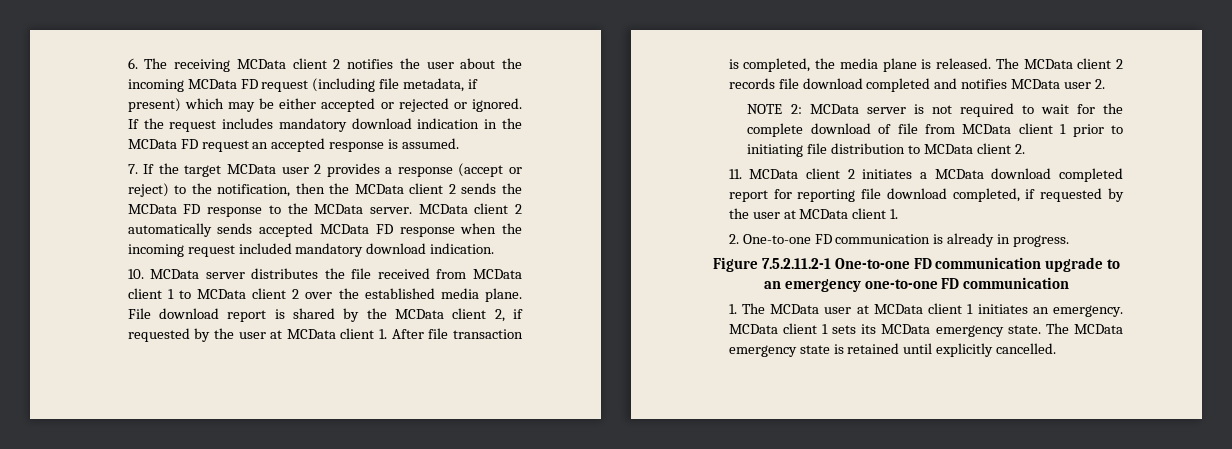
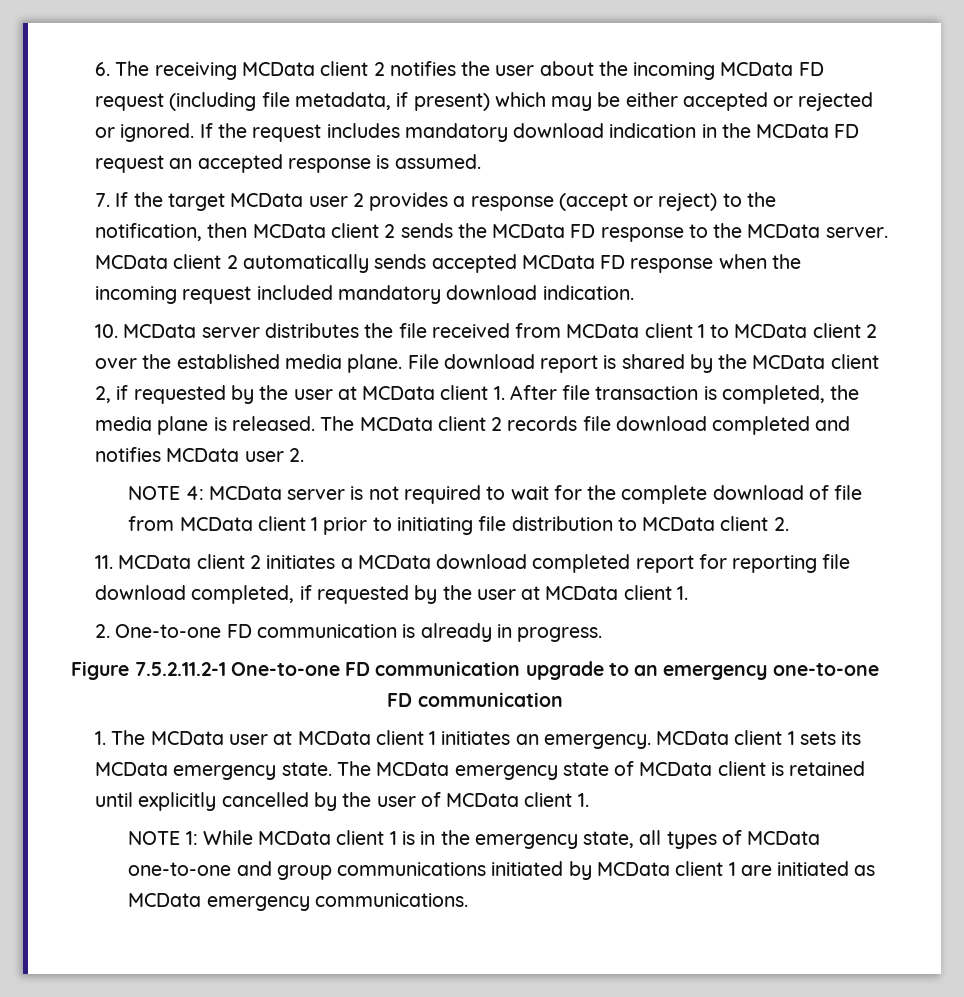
[329,183,350,194] the -> (248, 230) none
[790,104,802,114] 2: -> [185,486,204,500] 4:
(830, 349) none -> [614,761,766,776] of MCData client
[996,343,1057,354] cancelled. -> [221,792,589,811] [128,830,821,849] [128,861,876,880] [128,893,468,911] cancelled by the user of MCData client 1. // NOTE 1: While MCData client 1 is in the emergency state, all types of MCData one-to-one and group communications initiated by MCData client 1 are initiated as MCData emergency communications.

